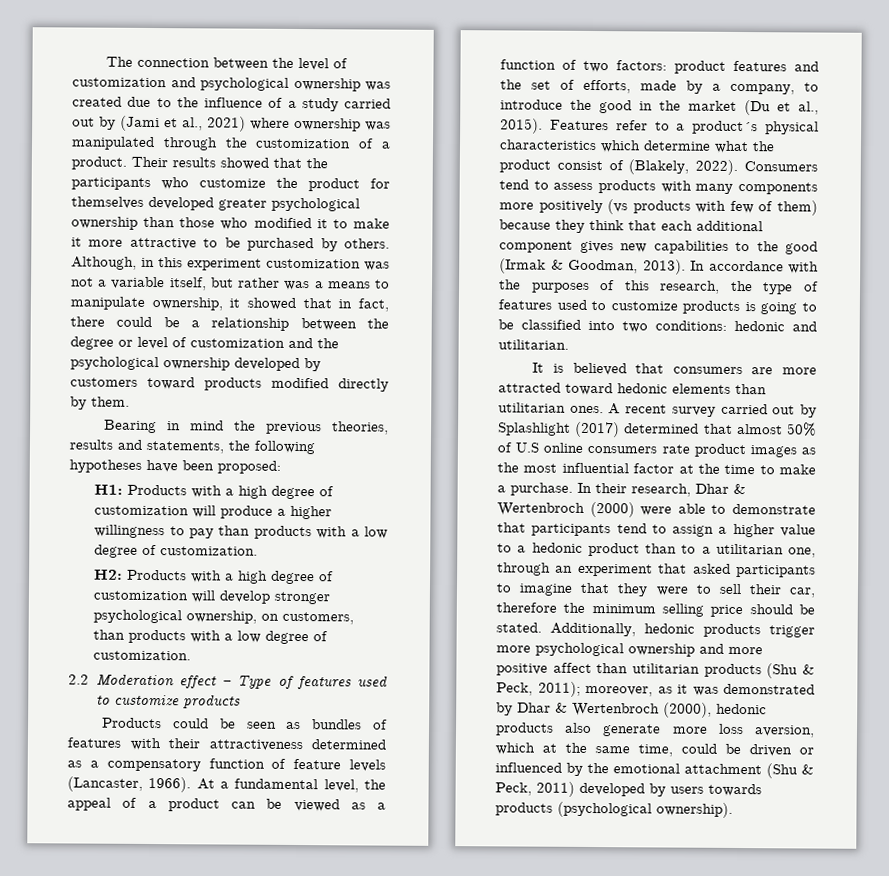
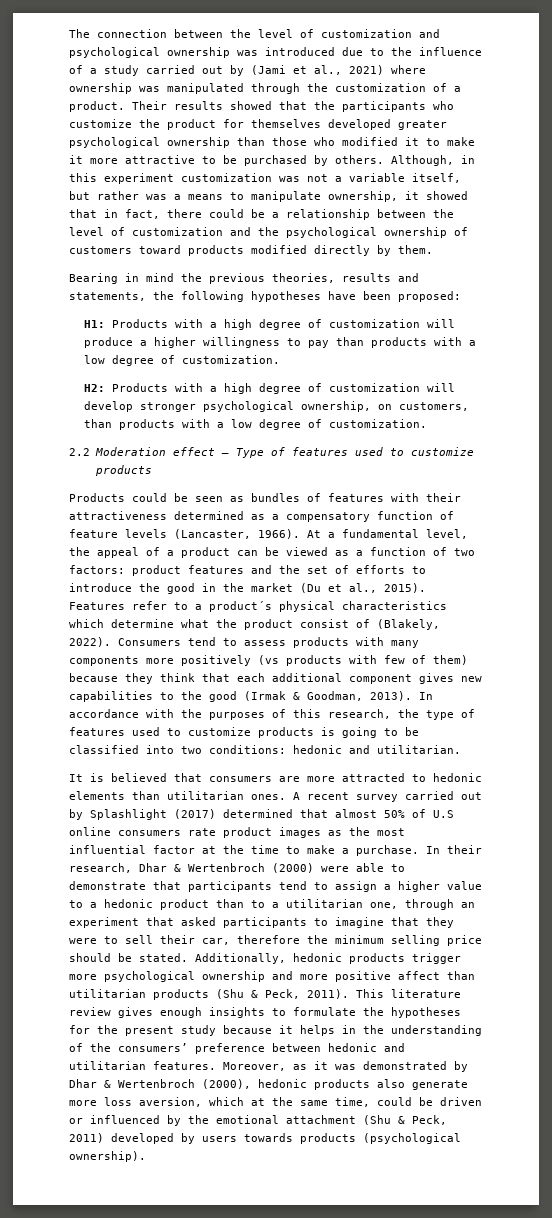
[72,96,122,107] created -> [265,47,335,56] introduced
[70,336,133,350] degree or -> (454, 213) none
[234,357,321,372] developed by -> [454,227,468,236] of
[583,79,795,95] efforts, made by a company, -> [356,565,405,574] efforts
[565,382,613,396] toward -> [412,774,426,782] to
[537,681,653,697] 2011); moreover, -> [307,989,461,999] [69,1007,461,1018] [69,1025,482,1036] [69,1043,405,1054] [69,1061,286,1071] 2011). This literature review gives enough insights to formulate the hypotheses for the present study because it helps in the understanding of the consumers’ preference between hedonic and utilitarian features. Moreover,

